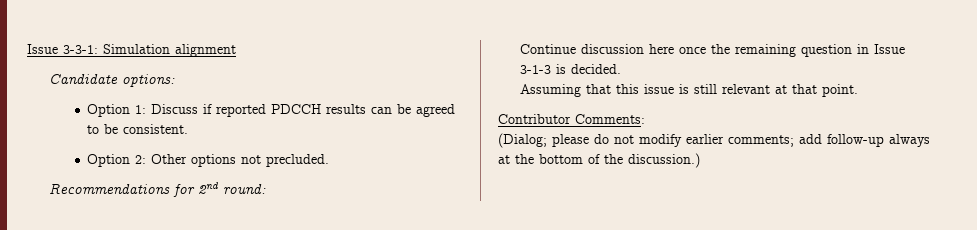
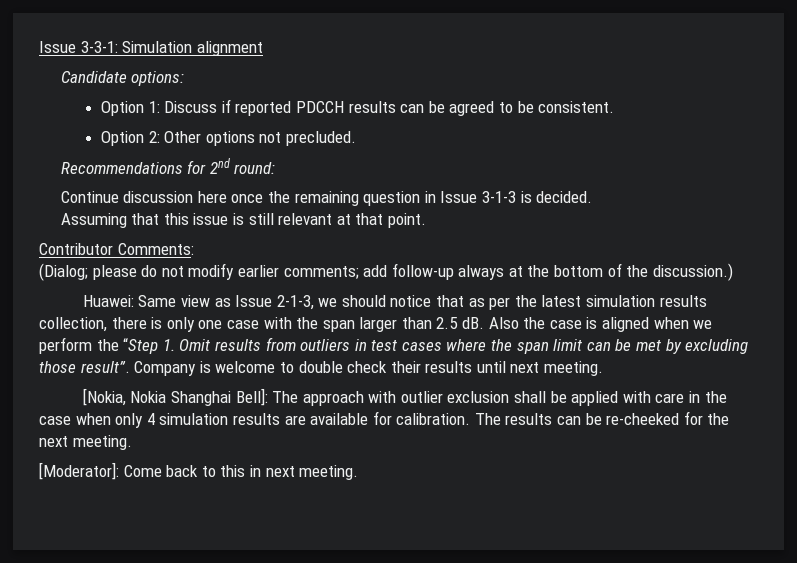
(700, 160) none -> [82,295,707,310] [39,317,713,332] [39,337,749,354] [39,361,604,376] [82,388,727,406] [39,411,730,428] [39,435,132,450] [39,462,359,480] // Huawei: Same view as Issue 2-1-3, we should notice that as per the latest simulation results collection, there is only one case with the span larger than 2.5 dB. Also the case is aligned when we perform the “Step 1. Omit results from outliers in test cases where the span limit can be met by excluding those result”. Company is welcome to double check their results until next meeting. // [Nokia, Nokia Shanghai Bell]: The approach with outlier exclusion shall be applied with care in the case when only 4 simulation results are available for calibration. The results can be re-cheeked for the next meeting. // [Moderator]: Come back to this in next meeting.

